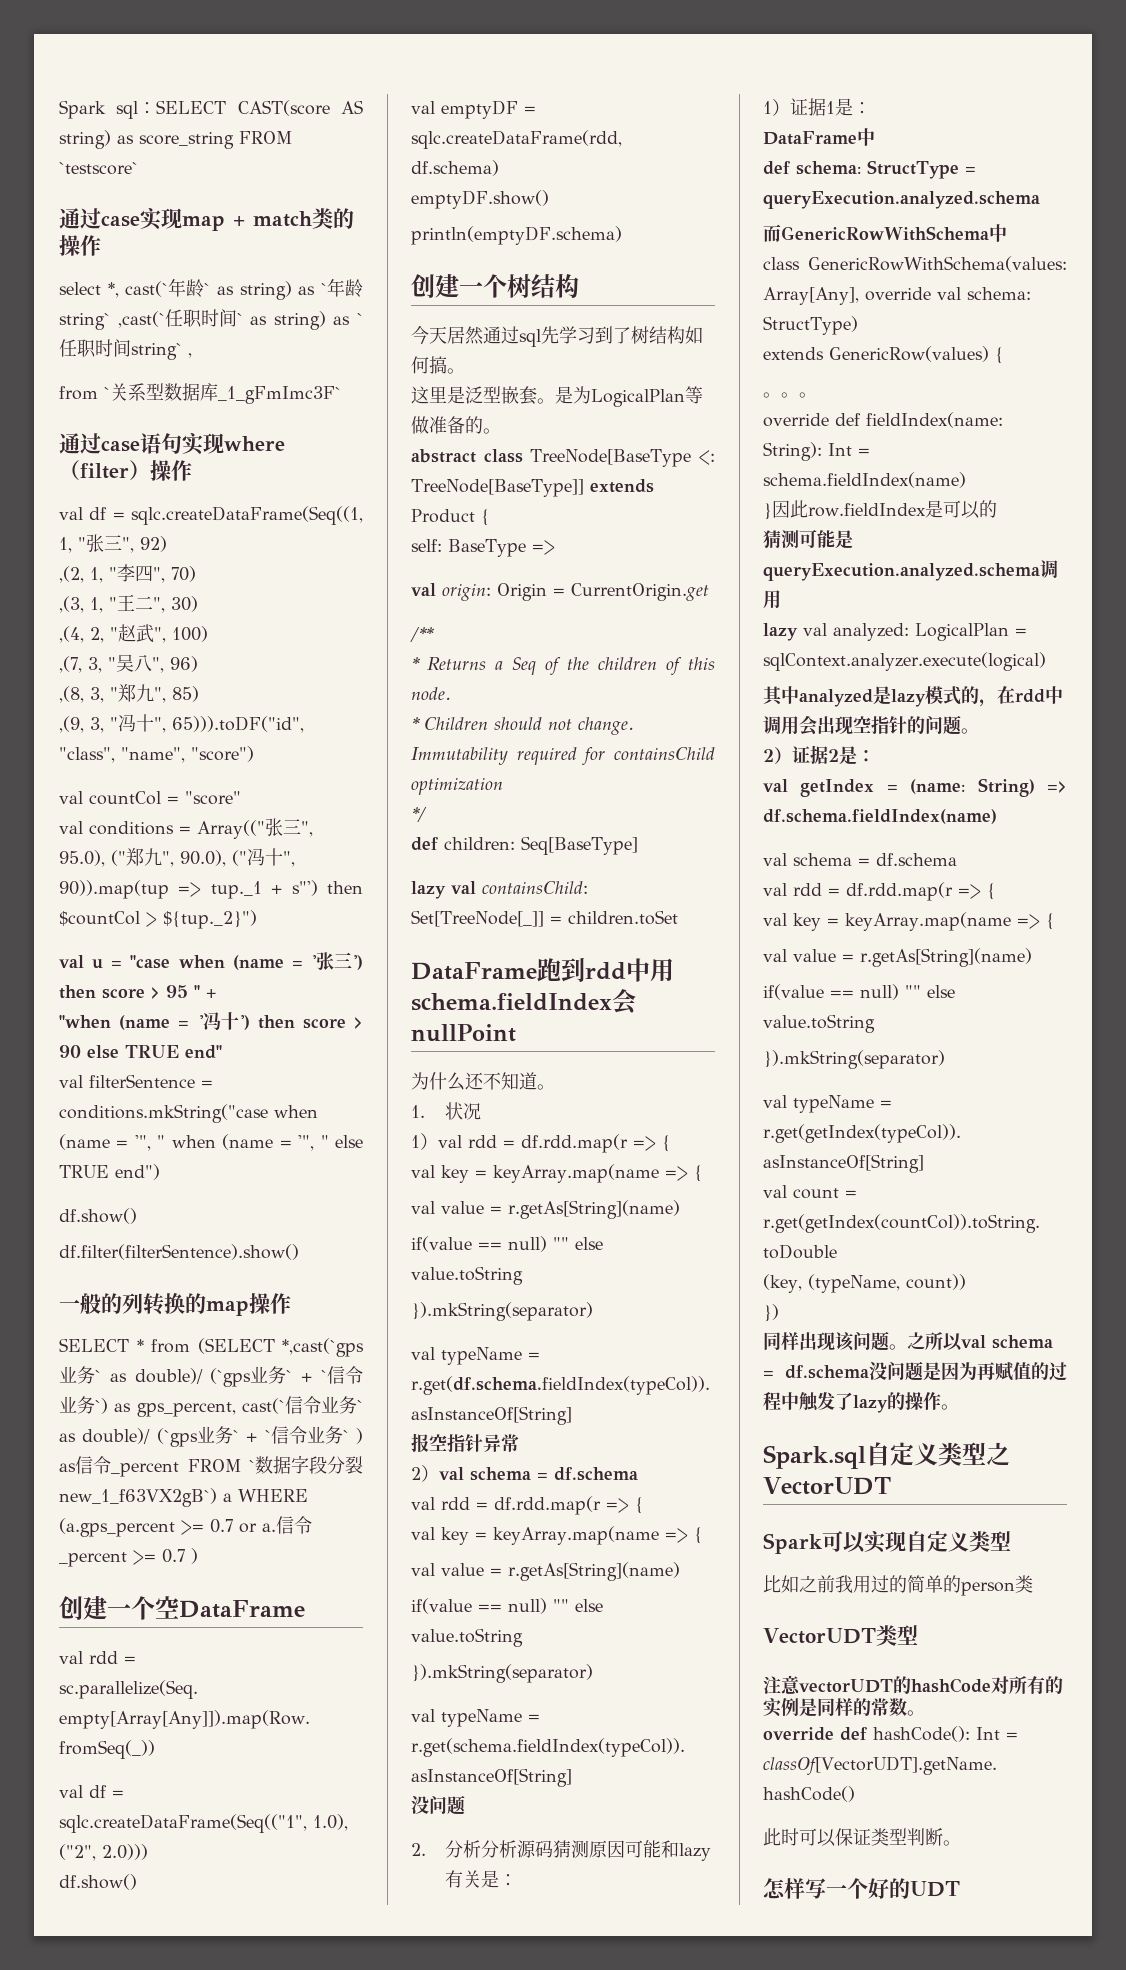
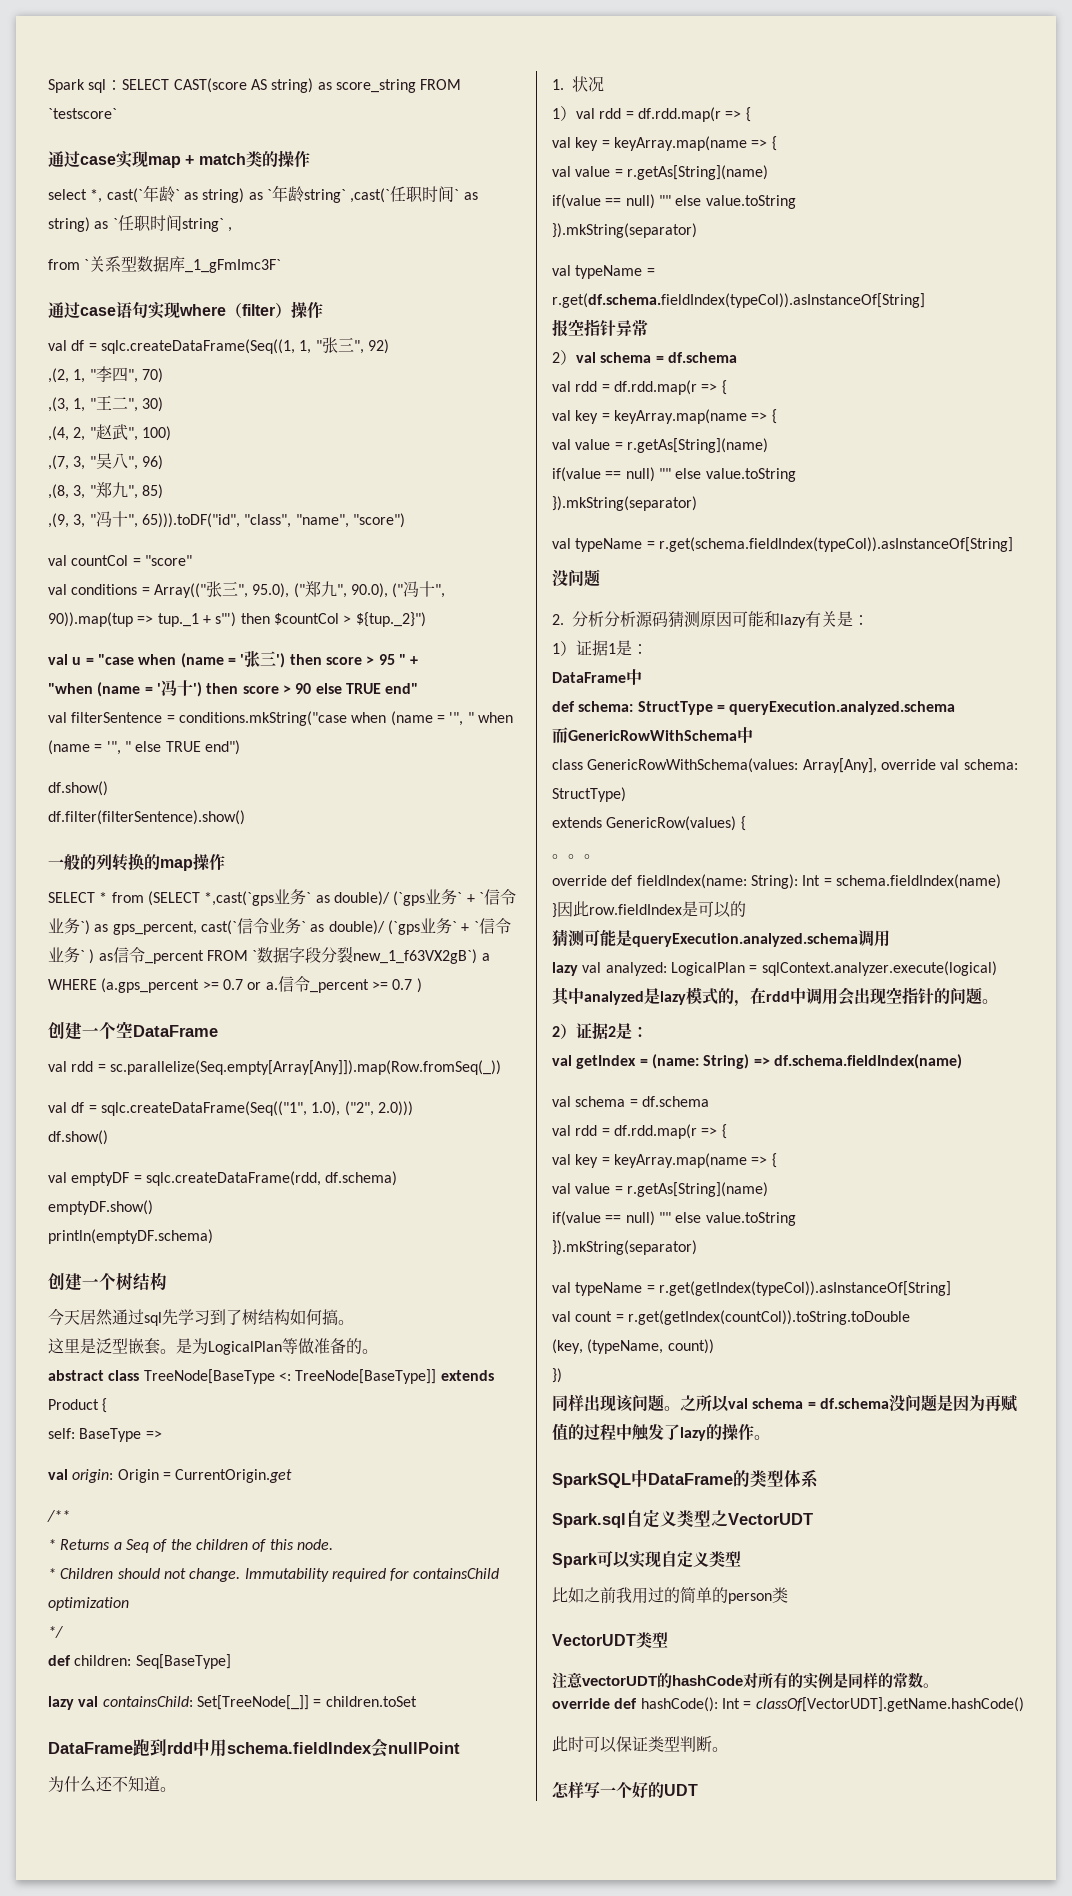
(959, 1407) none -> [552,1469,818,1488] // SparkSQL中DataFrame的类型体系

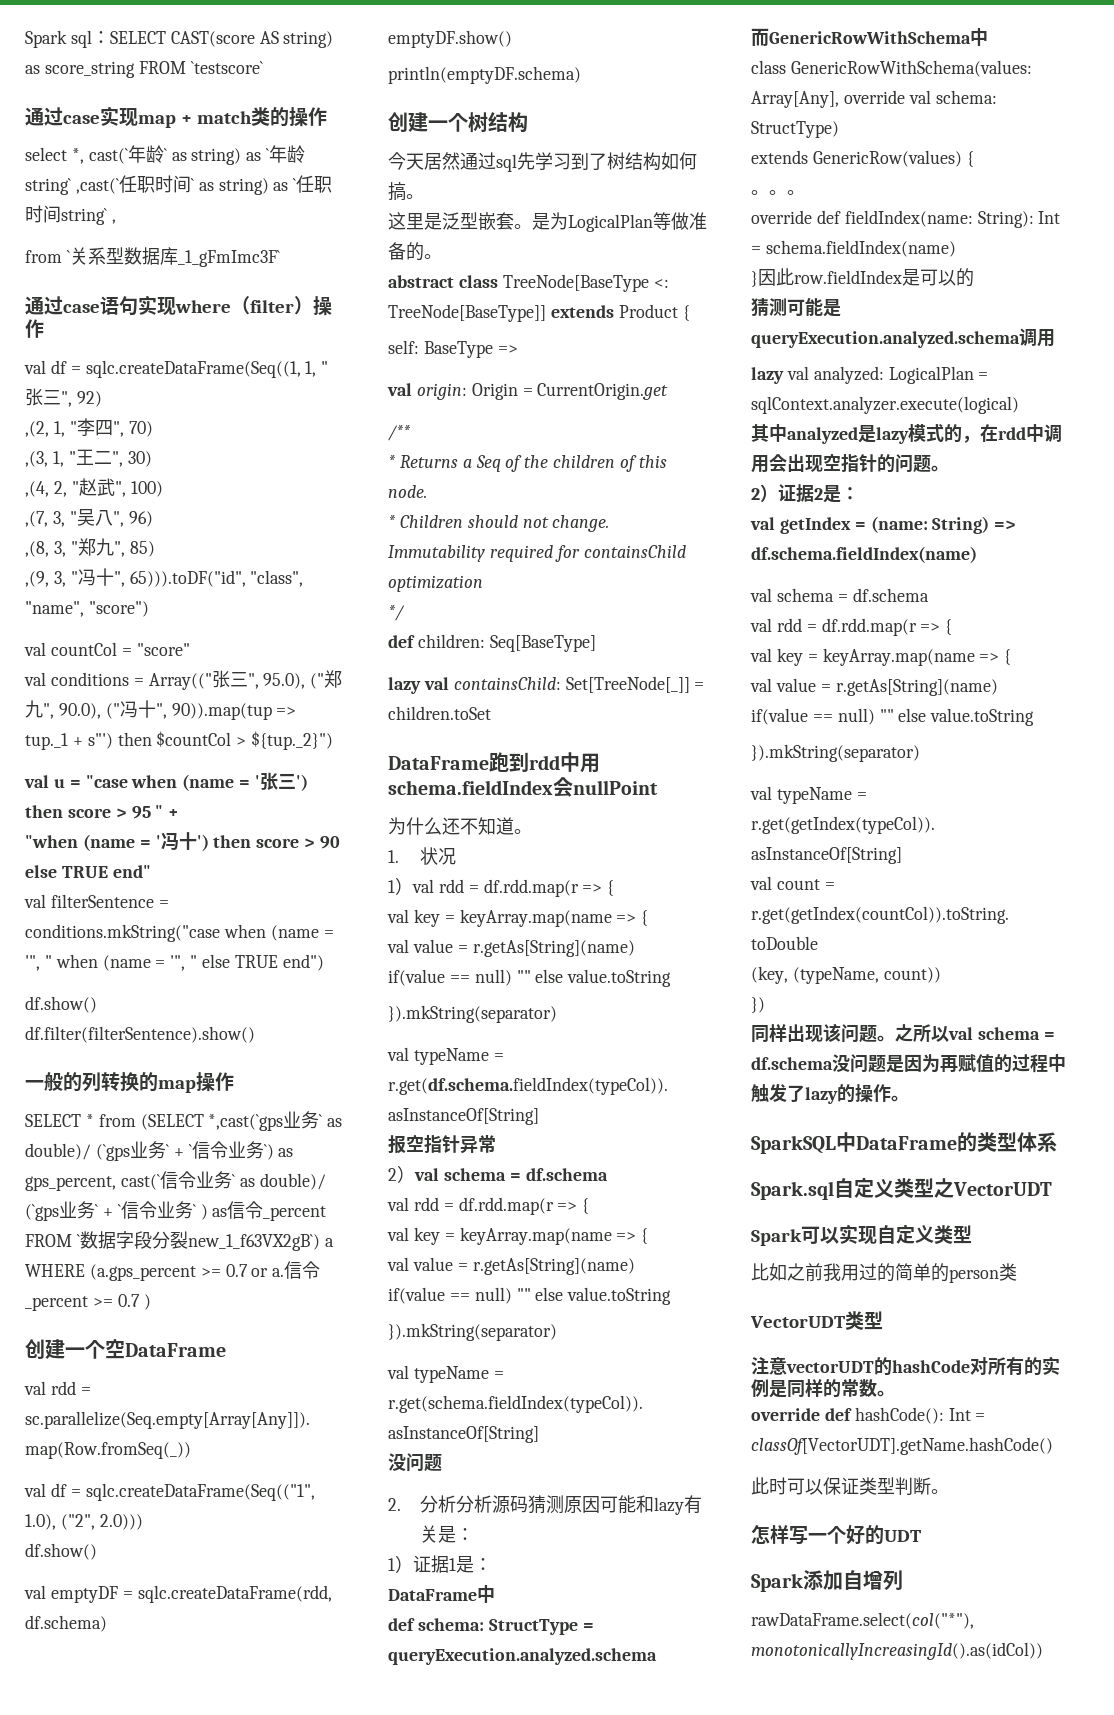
(698, 1790) none -> [751,1570,903,1592] [751,1612,974,1629] [751,1642,1043,1660] // Spark添加自增列 // rawDataFrame.select(col("*"), monotonicallyIncreasingId().as(idCol))

